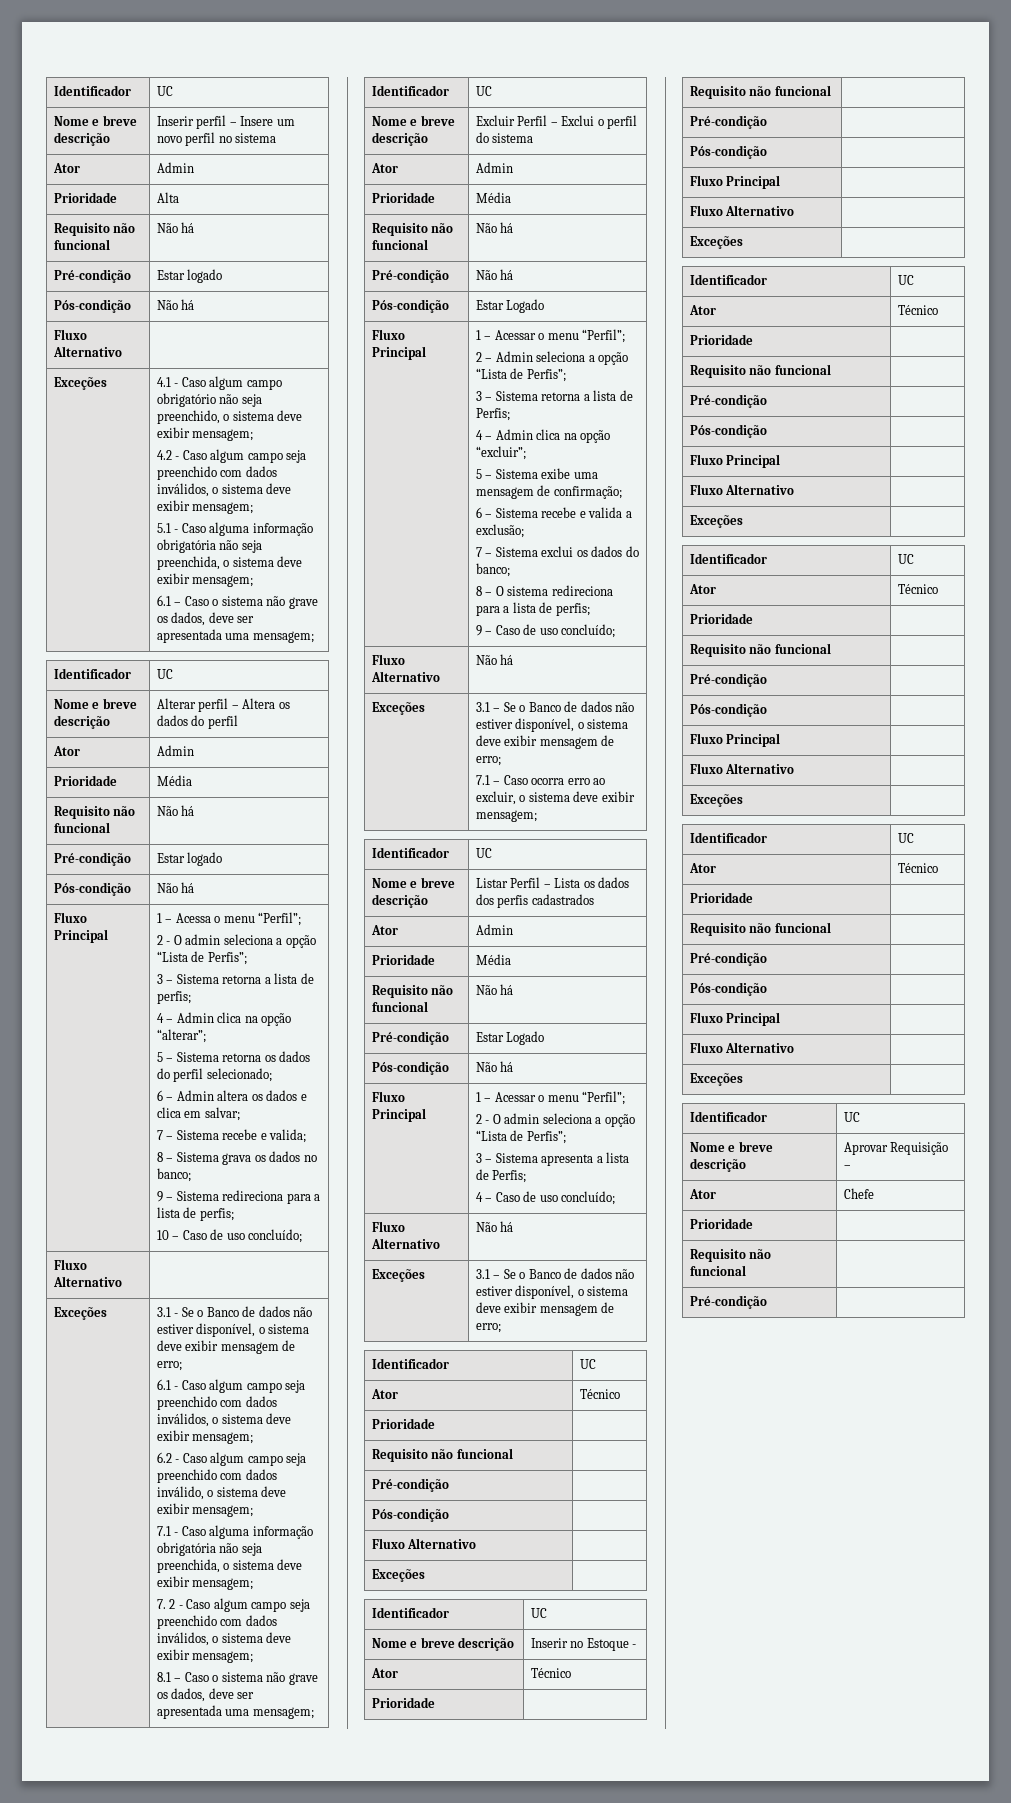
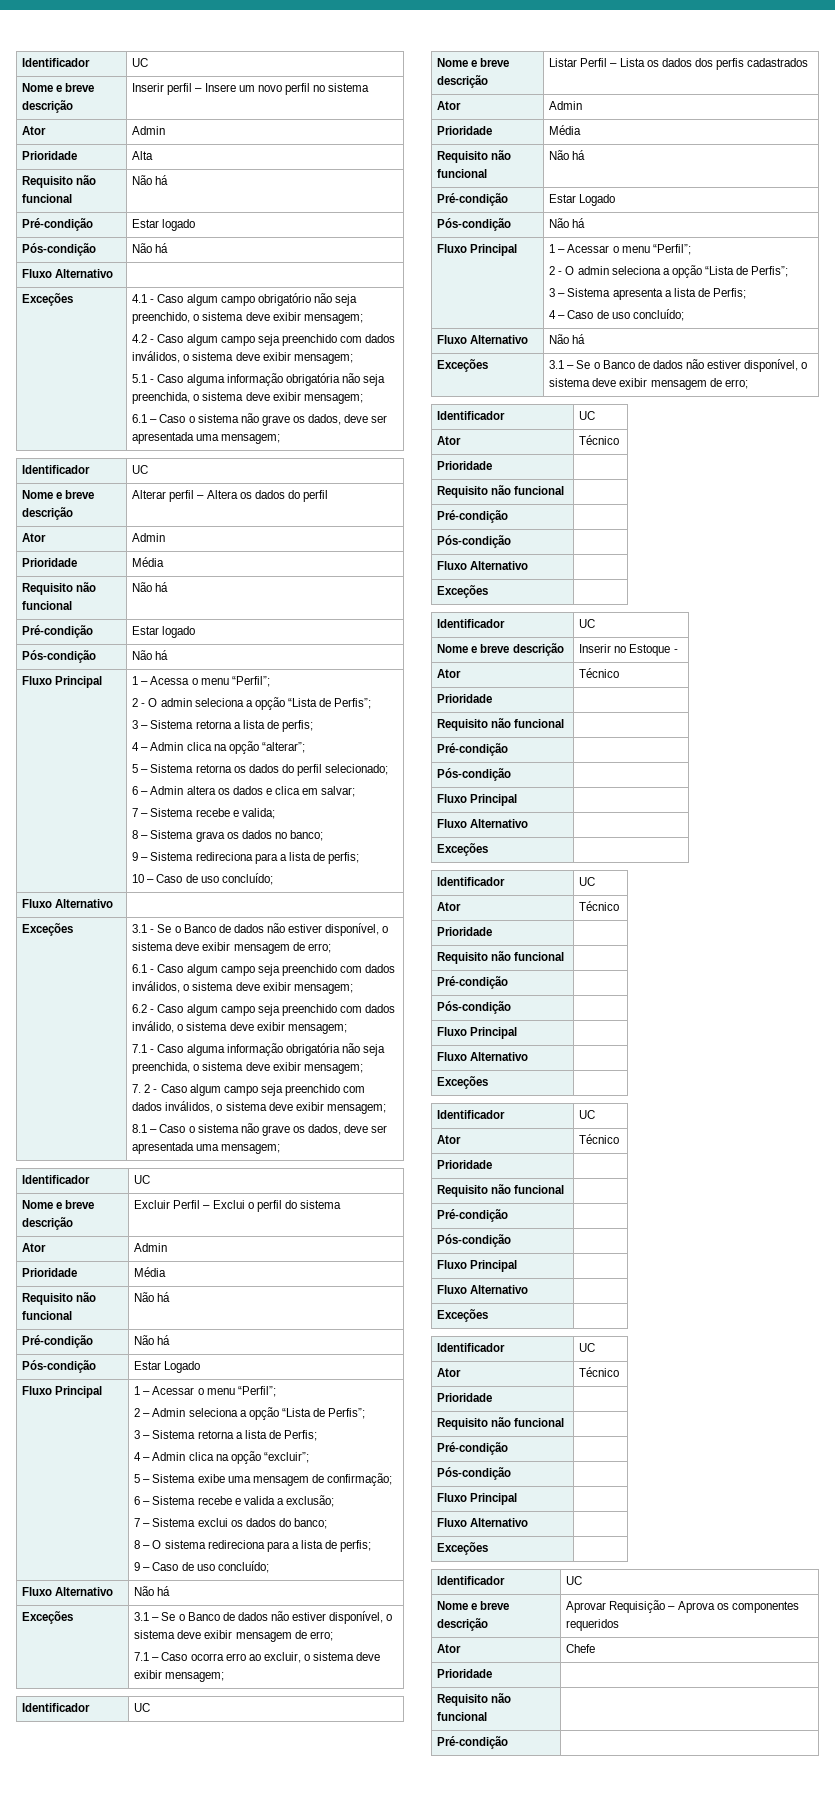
(851, 1167) none -> [677,1601,799,1613] [566,1619,620,1631] Aprova os componentes requeridos

